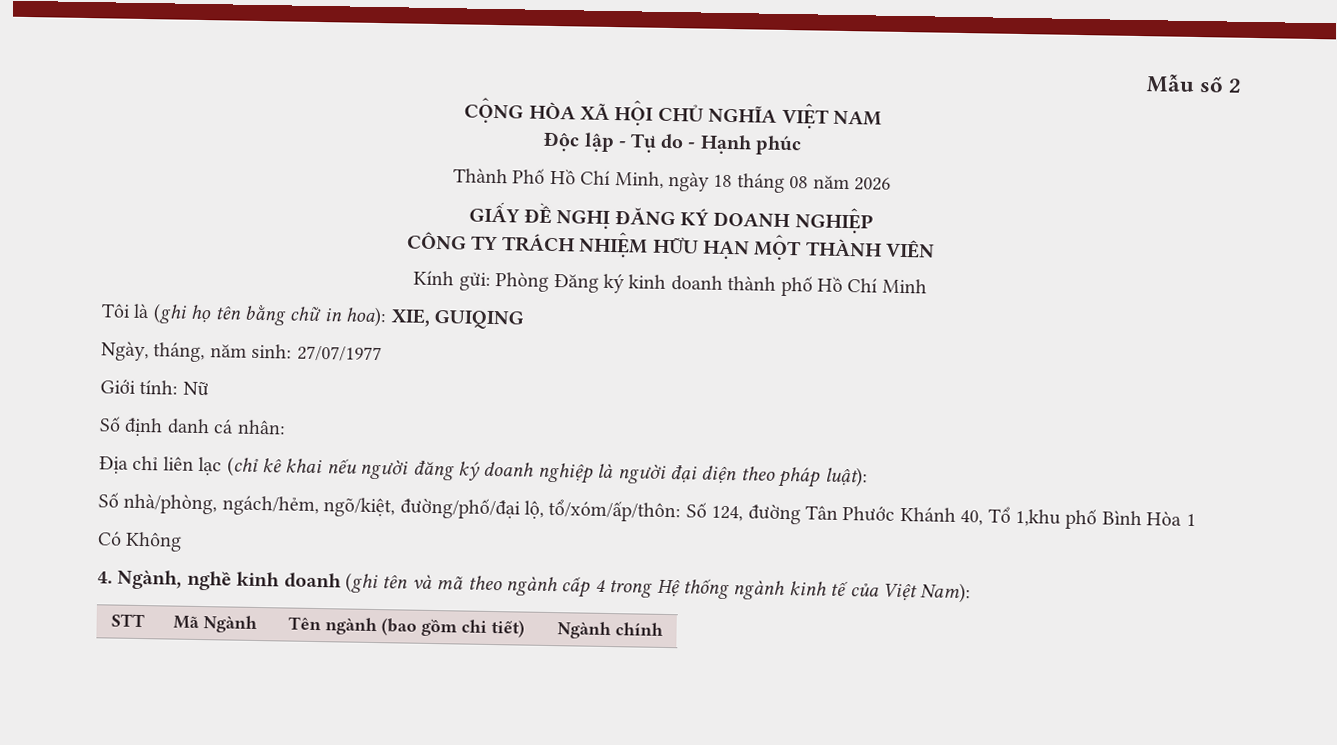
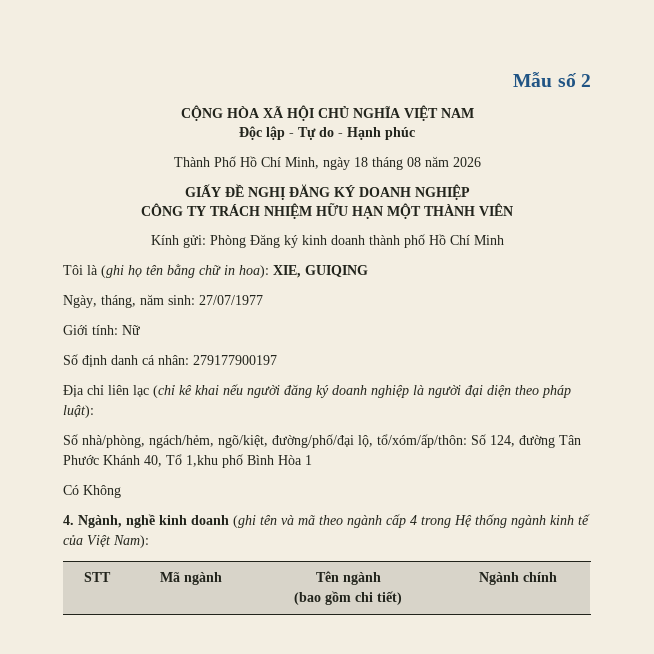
(286, 427) none -> [193,355,277,365] 279177900197
[202,615,257,633] Ngành -> [183,572,222,585] ngành
(377, 626) none -> (381, 578) //

